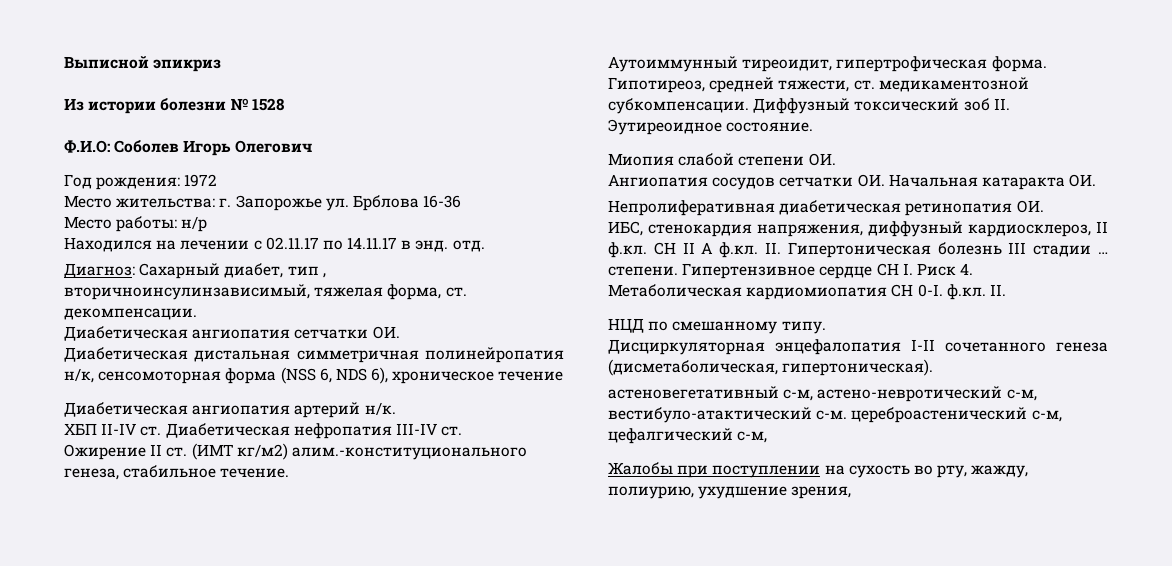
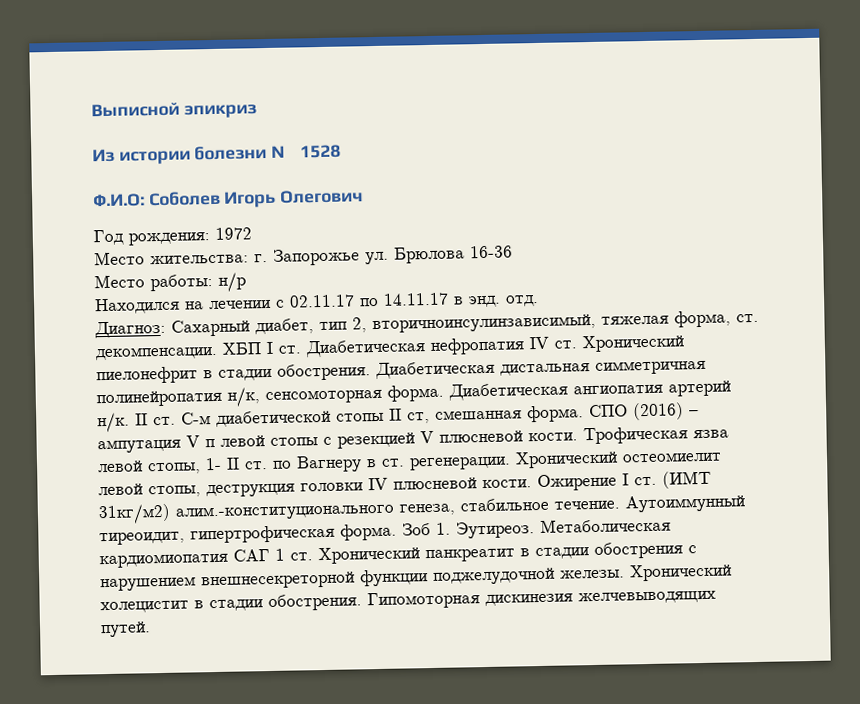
[352,195,419,211] Брблова -> [394,246,465,264] Брюлова
[322,273,326,278] , -> [352,317,367,333] 2,
[64,326,400,341] // Диабетическая ангиопатия сетчатки ОИ. // -> [222,334,685,358] [96,363,371,385] ХБП I ст. Диабетическая нефропатия IV ст. Хронический пиелонефрит в стадии обострения.
[225,367,564,384] [64,402,396,418] [64,423,463,439] [64,443,288,460] форма (NSS 6, NDS 6), хроническое течение // Диабетическая ангиопатия артерий н/к. // ХБП II-IV ст. Диабетическая нефропатия III-IV ст. // Ожирение II ст. (ИМТ кг/м2) -> [387,380,731,402] [97,402,699,433] [97,426,729,454] [97,450,722,475] [98,470,711,498] [98,503,171,525] форма. Диабетическая ангиопатия артерий н/к. II ст. С-м диабетической стопы II ст, смешанная форма. СПО (2016) – ампутация V п левой стопы с резекцией V плюсневой кости. Трофическая язва левой стопы, 1- II ст. по Вагнеру в ст. регенерации. Хронический остеомиелит левой стопы, деструкция головки IV плюсневой кости. Ожирение I ст. (ИМТ 31кг/м2)
(290, 473) // -> (620, 505) none
[608,77,1029,93] [608,98,1010,114] [608,119,814,135] [608,153,836,166] [608,174,1097,190] [608,200,1044,216] [608,221,1108,237] [608,242,1108,258] [608,263,974,279] [608,284,1006,300] [608,318,826,334] [608,339,1108,355] [608,359,934,376] [608,386,1037,402] [608,407,1062,423] [608,428,768,444] [608,462,1029,478] [608,486,852,499] Гипотиреоз, средней тяжести, ст. медикаментозной субкомпенсации. Диффузный токсический зоб II. Эутиреоидное состояние. // Миопия слабой степени ОИ. // Ангиопатия сосудов сетчатки ОИ. Начальная катаракта ОИ. // Непролиферативная диабетическая ретинопатия ОИ. // ИБС, стенокардия напряжения, диффузный кардиосклероз, II ф.кл. СН II А ф.кл. II. Гипертоническая болезнь III стадии … степени. Гипертензивное сердце СН I. Риск 4. Метаболическая кардиомиопатия СН 0-I. ф.кл. II. // НЦД по смешанному типу. // Дисциркуляторная энцефалопатия I-II сочетанного генеза (дисметаболическая, гипертоническая). // астеновегетативный с-м, астено-невротический с-м, вестибуло-атактический с-м. цереброастенический с-м, цефалгический с-м, // Жалобы при поступлении на сухость во рту, жажду, полиурию, ухудшение зрения, -> [402,517,671,539] [99,541,697,569] [100,563,732,592] [100,590,716,614] [100,621,151,638] Зоб 1. Эутиреоз. Метаболическая кардиомиопатия САГ 1 ст. Хронический панкреатит в стадии обострения с нарушением внешнесекреторной функции поджелудочной железы. Хронический холецистит в стадии обострения. Гипомоторная дискинезия желчевыводящих путей.

